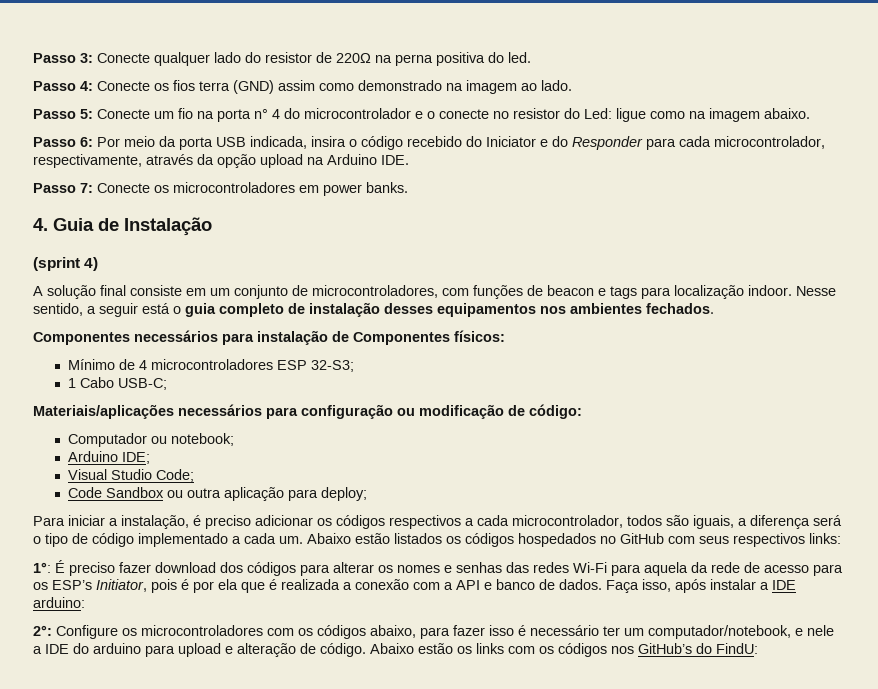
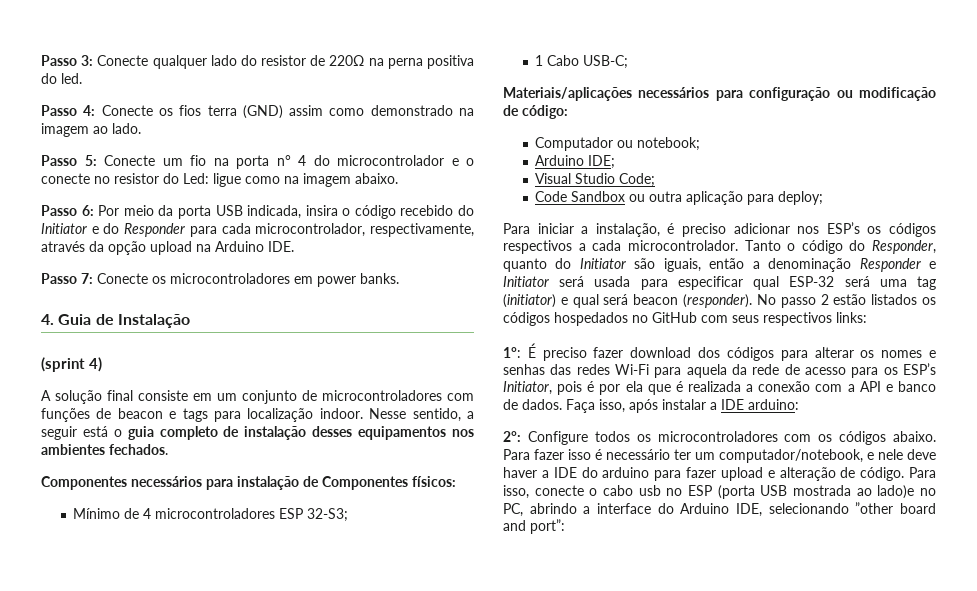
[486,136,536,147] Iniciator -> [41,223,87,234] Initiator
[312,285,438,298] microcontroladores, -> [322,390,442,401] microcontroladores
(313, 520) none -> [797,222,860,234] nos ESP’s
[512,515,842,529] [33,533,351,547] microcontrolador, todos são iguais, a diferença será o tipo de código implementado a cada um. Abaixo -> [627,240,936,254] [503,258,937,272] [503,276,936,290] [503,294,829,308] microcontrolador. Tanto o código do Responder, quanto do Initiator são iguais, então a denominação Responder e Initiator será usada para especificar qual ESP-32 será uma tag (initiator) e qual será beacon (responder). No passo 2
(118, 632) none -> [594,431,630,442] todos
[370,625,450,639] abaixo, para -> [893,431,936,442] [503,449,530,460] abaixo. Para
(834, 630) none -> [907,449,936,460] [503,467,537,478] deve haver
(175, 651) none -> [686,467,716,478] fazer
[370,643,758,657] Abaixo estão os links com os códigos nos GitHub’s do FindU: -> [909,467,936,478] [503,485,936,499] [503,502,936,517] [503,519,565,534] Para isso, conecte o cabo usb no ESP (porta USB mostrada ao lado)e no PC, abrindo a interface do Arduino IDE, selecionando ”other board and port”:

